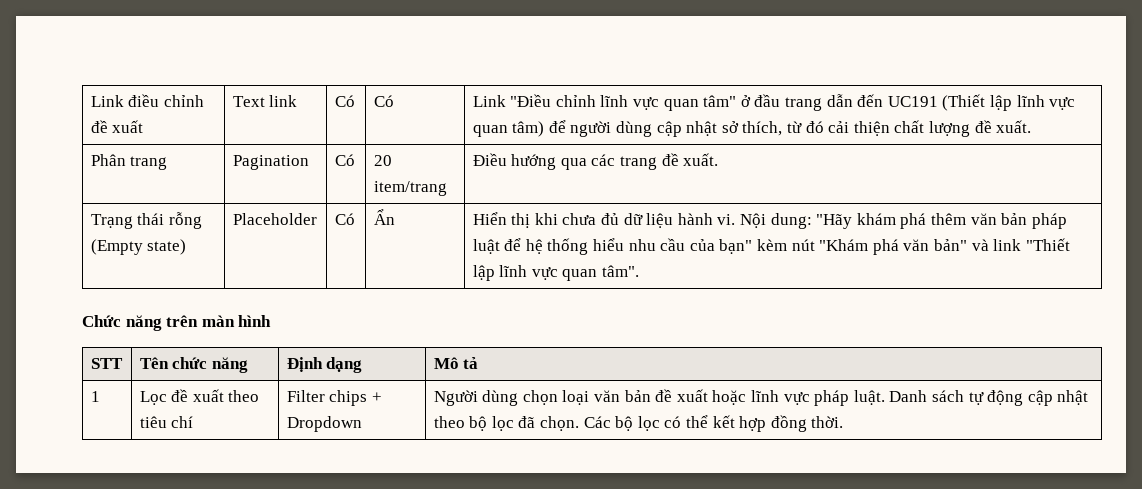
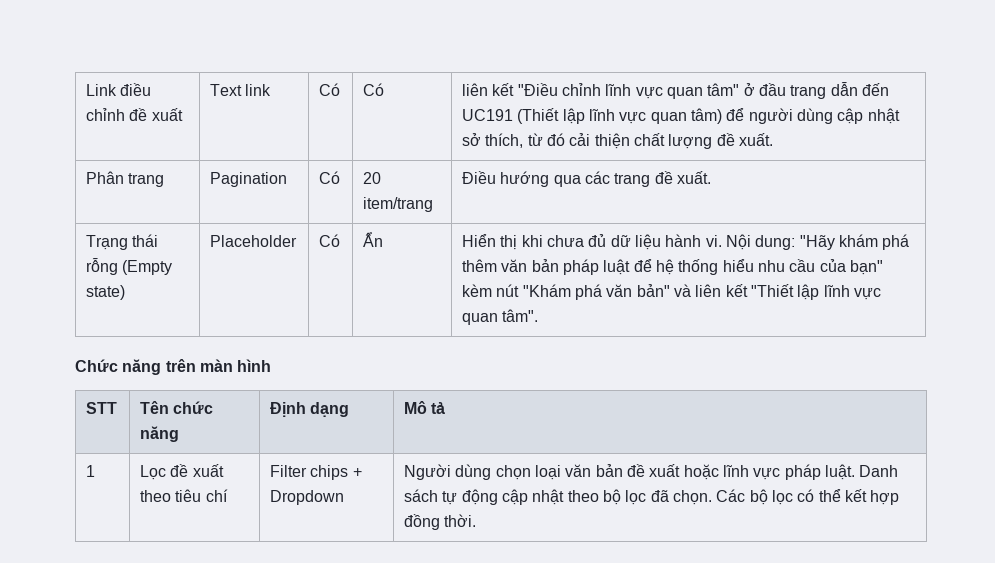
[472,95,506,107] Link -> [462,83,515,96] liên kết
[993,239,1022,251] link -> [695,284,748,297] liên kết

